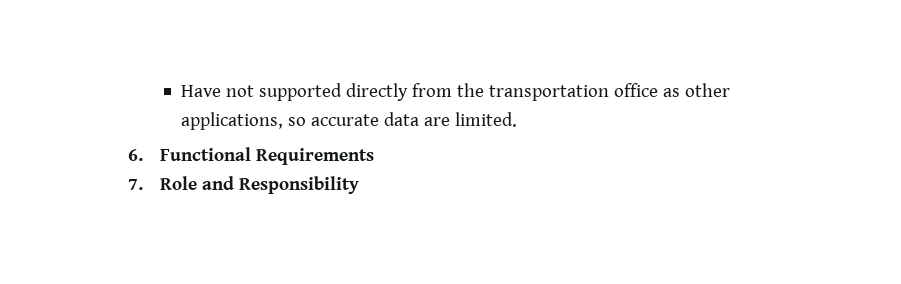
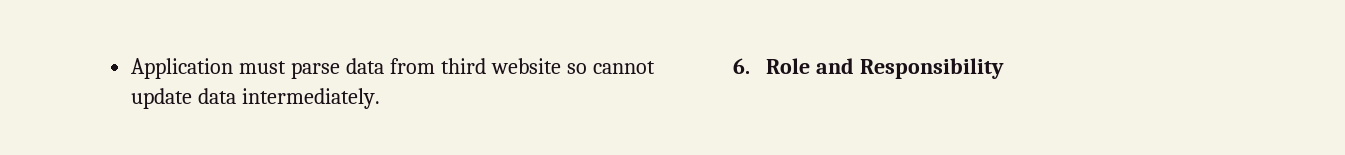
[180,83,730,101] [180,112,517,130] [128,147,375,165] [128,179,144,190] Have not supported directly from the transportation office as other applications, so accurate data are limited. // 6. Functional Requirements // 7. -> [131,58,655,79] [131,88,380,109] [733,58,751,74] Application must parse data from third website so cannot update data intermediately. // 6.

